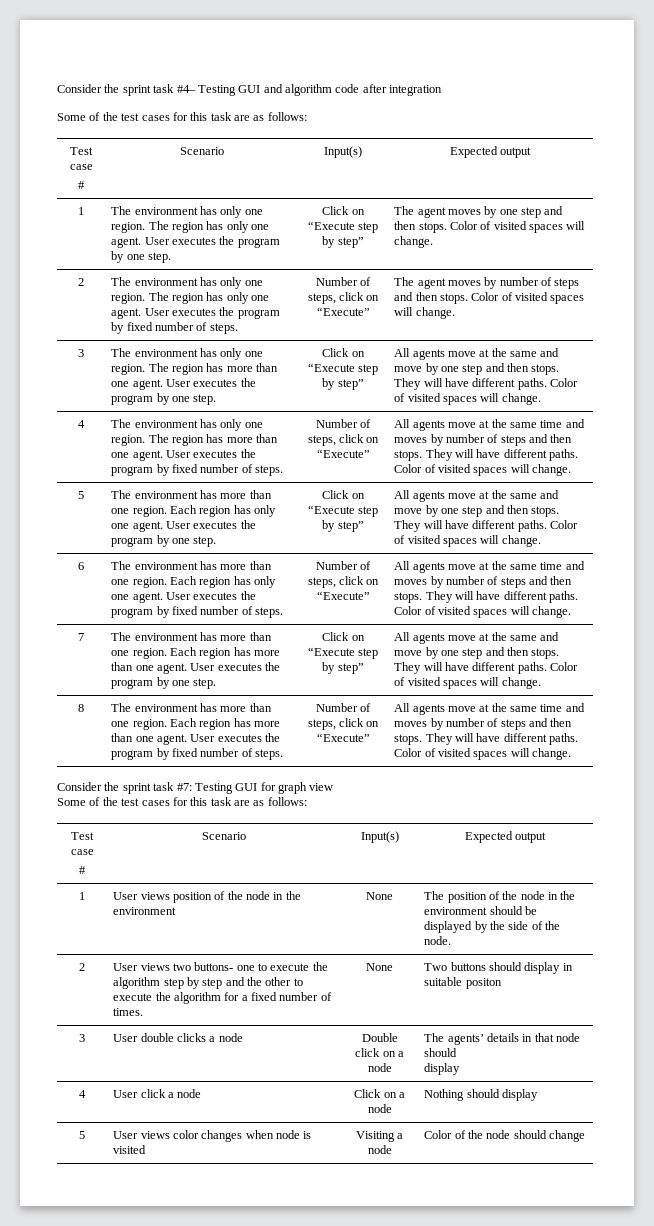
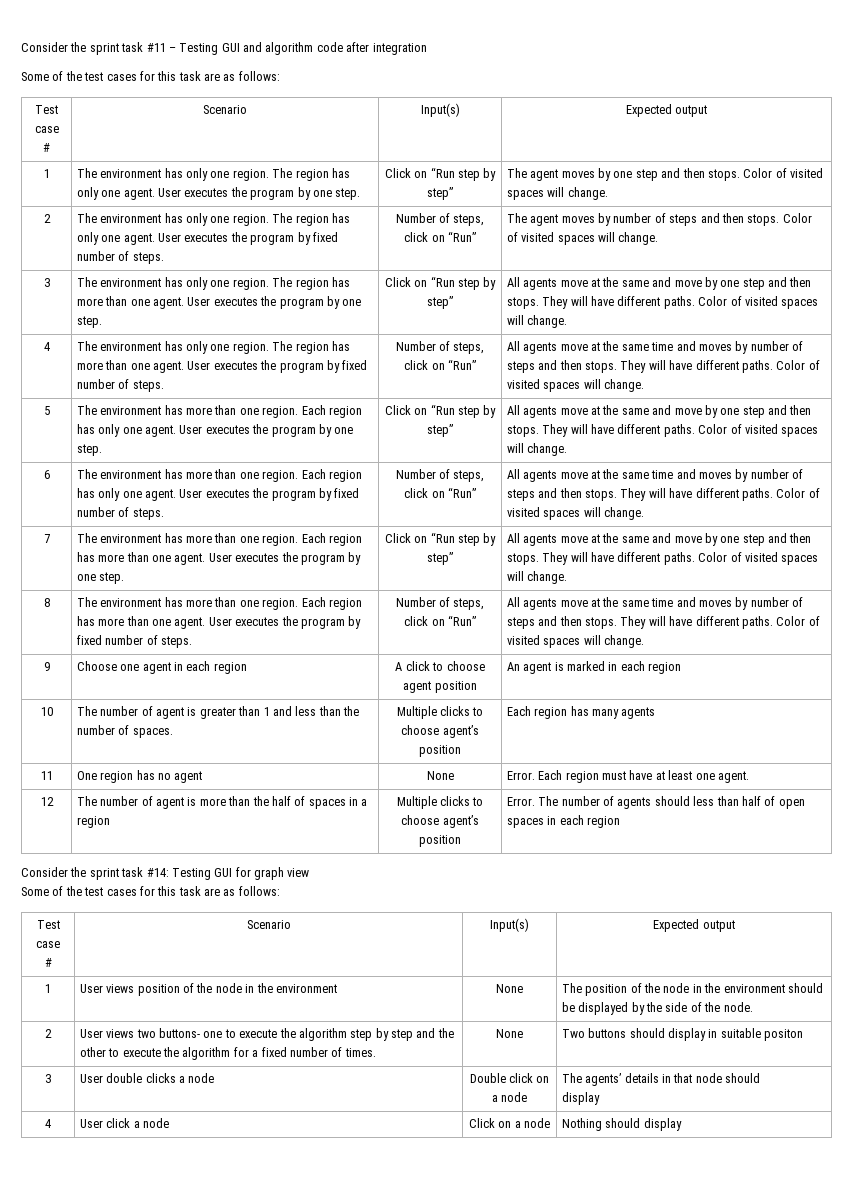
[57,84,196,96] Consider the sprint task #4– -> [21,42,176,55] Consider the sprint task #11 –
[307,221,355,230] “Execute -> [430,167,455,178] “Run
[316,307,370,316] “Execute” -> [447,231,476,242] “Run”
[307,363,355,372] “Execute -> [430,276,455,287] “Run
[316,449,370,458] “Execute” -> [447,359,476,370] “Run”
[307,505,355,514] “Execute -> [430,404,455,415] “Run
[316,591,370,600] “Execute” -> [447,487,476,498] “Run”
[307,647,355,656] “Execute -> [430,532,455,543] “Run
[316,733,370,742] “Execute” -> [447,615,476,626] “Run”
[57,782,192,794] // Consider the sprint task #7: -> [43,662,50,671] [76,661,247,674] [395,661,485,671] [403,681,477,693] [506,661,682,674] [40,707,53,716] [76,706,360,719] [76,725,173,738] [396,706,484,719] [401,725,479,738] [419,745,461,757] [506,706,656,719] [40,771,53,780] [76,770,203,783] [426,771,454,780] [506,770,749,783] [40,797,54,806] [76,796,368,809] [76,816,110,828] [396,796,484,809] [401,815,479,828] [419,835,461,847] [506,796,805,809] [506,815,621,828] [21,867,169,880] // 9 | Choose one agent in each region | A click to choose agent position | An agent is marked in each region // 10 | The number of agent is greater than 1 and less than the number of spaces. | Multiple clicks to choose agent’s position | Each region has many agents // 11 | One region has no agent | None | Error. Each region must have at least one agent. // 12 | The number of agent is more than the half of spaces in a region | Multiple clicks to choose agent’s position | Error. The number of agents should less than half of open spaces in each region // Consider the sprint task #14:
[79,1131,85,1139] [113,1130,312,1142] [113,1145,147,1154] [355,1131,404,1142] [367,1145,392,1154] [424,1130,586,1142] // 5 | User views color changes when node is visited | Visiting a node | Color of the node should change -> (682, 1124) none

